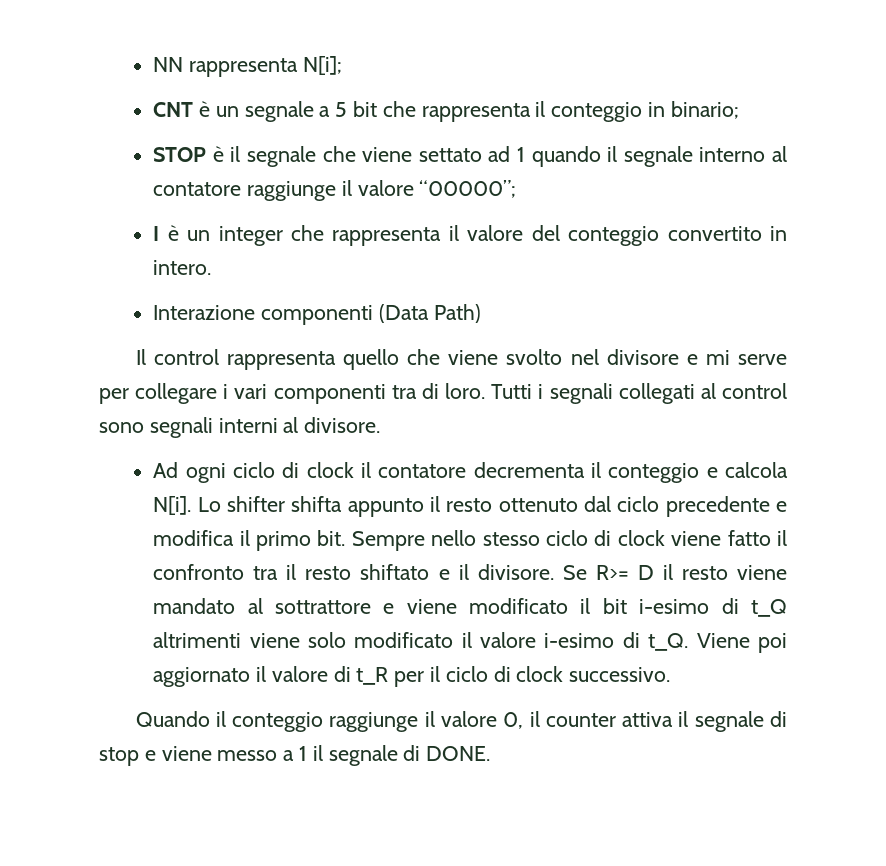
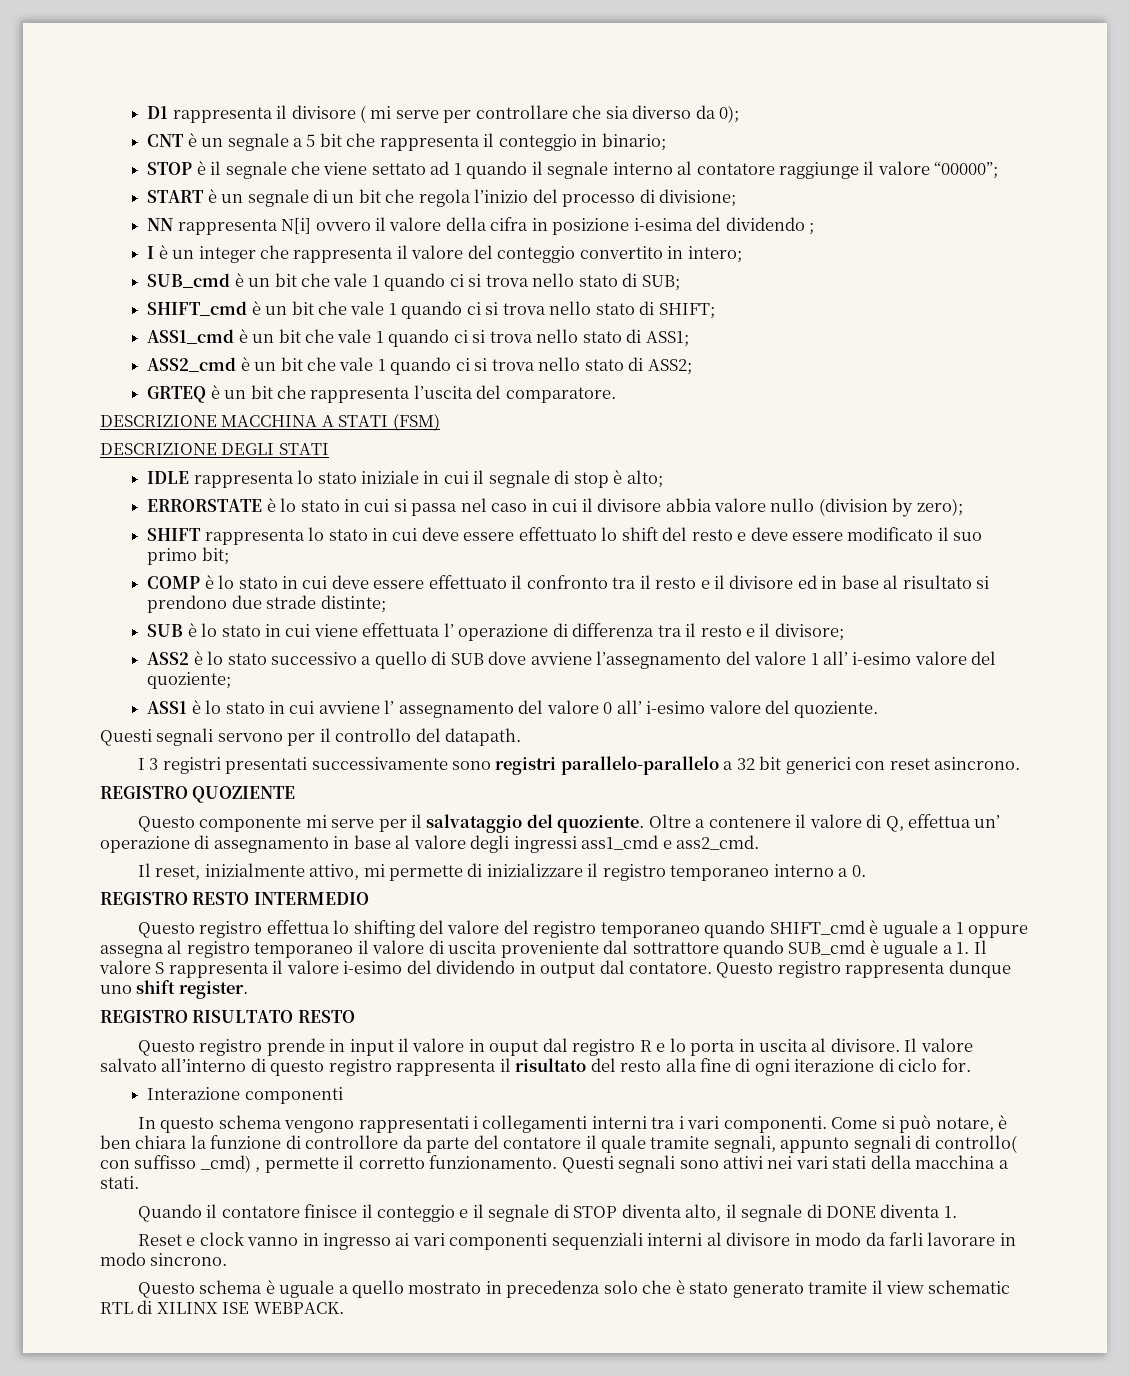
[153,56,342,77] NN rappresenta N[i]; -> [147,105,740,123] D1 rappresenta il divisore ( mi serve per controllare che sia diverso da 0);
(517, 189) none -> [147,189,737,207] [147,217,815,235] // START è un segnale di un bit che regola l’inizio del processo di divisione; // NN rappresenta N[i] ovvero il valore della cifra in posizione i-esima del dividendo ;
[153,260,212,275] [153,304,481,325] [135,349,787,370] [99,383,787,404] [99,417,381,438] [153,462,788,483] [153,496,787,517] [153,530,771,551] intero. // Interazione componenti (Data Path) // Il control rappresenta quello che viene svolto nel divisore e mi serve per collegare i vari componenti tra di loro. Tutti i segnali collegati al control sono segnali interni al divisore. // Ad ogni ciclo di clock il contatore decrementa il conteggio e calcola N[i]. Lo shifter shifta appunto il resto ottenuto dal ciclo precedente e modifica il primo bit. Sempre nello stesso ciclo di clock viene fatto -> [687,246,742,263] [147,273,680,291] [147,301,715,319] [147,329,689,347] [147,357,692,375] [147,385,616,403] [100,413,440,431] [100,443,329,455] [147,470,663,488] [147,498,963,517] [147,527,983,545] [147,547,229,565] [147,575,507,589] intero; // SUB_cmd è un bit che vale 1 quando ci si trova nello stato di SUB; // SHIFT_cmd è un bit che vale 1 quando ci si trova nello stato di SHIFT; // ASS1_cmd è un bit che vale 1 quando ci si trova nello stato di ASS1; // ASS2_cmd è un bit che vale 1 quando ci si trova nello stato di ASS2; // GRTEQ è un bit che rappresenta l’uscita del comparatore. // DESCRIZIONE MACCHINA A STATI (FSM) // DESCRIZIONE DEGLI STATI // IDLE rappresenta lo stato iniziale in cui il segnale di stop è alto; // ERRORSTATE è lo stato in cui si passa nel caso in cui il divisore abbia valore nullo (division by zero); // SHIFT rappresenta lo stato in cui deve essere effettuato lo shift del resto e deve essere modificato il suo primo bit; // COMP è lo stato in cui deve essere effettuato
[360,564,788,580] [153,598,787,617] [153,632,787,653] [153,666,671,687] [135,711,787,732] [99,745,491,766] shiftato e il divisore. Se R>= D il resto viene mandato al sottrattore e viene modificato il bit i-esimo di t_Q altrimenti viene solo modificato il valore i-esimo di t_Q. Viene poi aggiornato il valore di t_R per il ciclo di clock successivo. // Quando il conteggio raggiunge il valore 0, il counter attiva il segnale di stop e viene messo a 1 il segnale di DONE. -> [700,575,990,589] [147,595,386,613] [147,623,844,641] [147,651,997,669] [147,672,232,689] [147,700,879,718] [100,728,522,746] [137,756,1021,775] [100,786,296,803] [137,814,1001,833] [100,835,760,853] [137,863,866,881] [100,892,369,905] [137,920,1029,938] [100,940,987,958] [99,960,1011,978] [100,980,248,999] [100,1010,355,1023] [137,1038,973,1056] [100,1058,971,1076] [147,1087,343,1104] [137,1115,1008,1133] [100,1135,1017,1153] [100,1155,1009,1173] [100,1176,139,1189] [137,1204,957,1222] [137,1232,1016,1250] [100,1252,228,1266] [137,1280,1011,1298] [100,1300,344,1314] e il divisore ed in base al risultato si prendono due strade distinte; // SUB è lo stato in cui viene effettuata l’ operazione di differenza tra il resto e il divisore; // ASS2 è lo stato successivo a quello di SUB dove avviene l’assegnamento del valore 1 all’ i-esimo valore del quoziente; // ASS1 è lo stato in cui avviene l’ assegnamento del valore 0 all’ i-esimo valore del quoziente. // Questi segnali servono per il controllo del datapath. // I 3 registri presentati successivamente sono registri parallelo-parallelo a 32 bit generici con reset asincrono. // REGISTRO QUOZIENTE // Questo componente mi serve per il salvataggio del quoziente. Oltre a contenere il valore di Q, effettua un’ operazione di assegnamento in base al valore degli ingressi ass1_cmd e ass2_cmd. // Il reset, inizialmente attivo, mi permette di inizializzare il registro temporaneo interno a 0. // REGISTRO RESTO INTERMEDIO // Questo registro effettua lo shifting del valore del registro temporaneo quando SHIFT_cmd è uguale a 1 oppure assegna al registro temporaneo il valore di uscita proveniente dal sottrattore quando SUB_cmd è uguale a 1. Il valore S rappresenta il valore i-esimo del dividendo in output dal contatore. Questo registro rappresenta dunque uno shift register. // REGISTRO RISULTATO RESTO // Questo registro prende in input il valore in ouput dal registro R e lo porta in uscita al divisore. Il valore salvato all’interno di questo registro rappresenta il risultato del resto alla fine di ogni iterazione di ciclo for. // Interazione componenti // In questo schema vengono rappresentati i collegamenti interni tra i vari componenti. Come si può notare, è ben chiara la funzione di controllore da parte del contatore il quale tramite segnali, appunto segnali di controllo( con suffisso _cmd) , permette il corretto funzionamento. Questi segnali sono attivi nei vari stati della macchina a stati. // Quando il contatore finisce il conteggio e il segnale di STOP diventa alto, il segnale di DONE diventa 1. // Reset e clock vanno in ingresso ai vari componenti sequenziali interni al divisore in modo da farli lavorare in modo sincrono. // Questo schema è uguale a quello mostrato in precedenza solo che è stato generato tramite il view schematic RTL di XILINX ISE WEBPACK.

